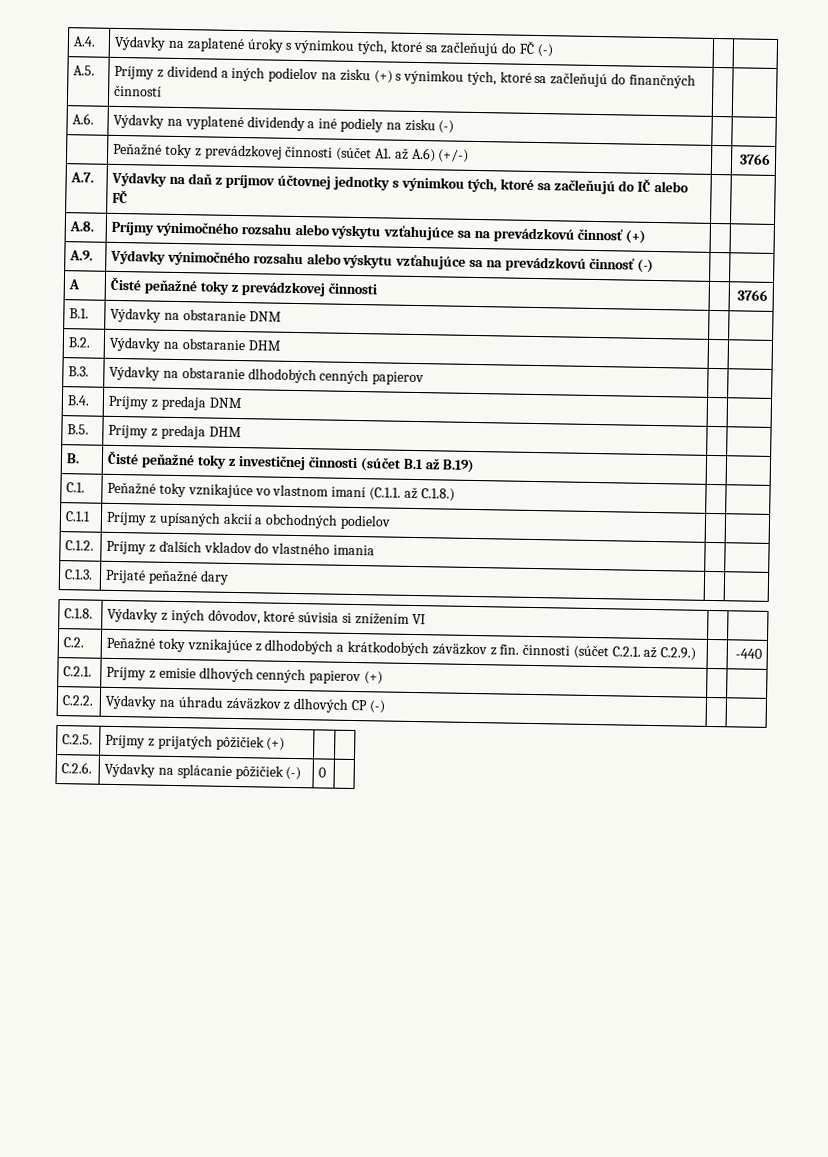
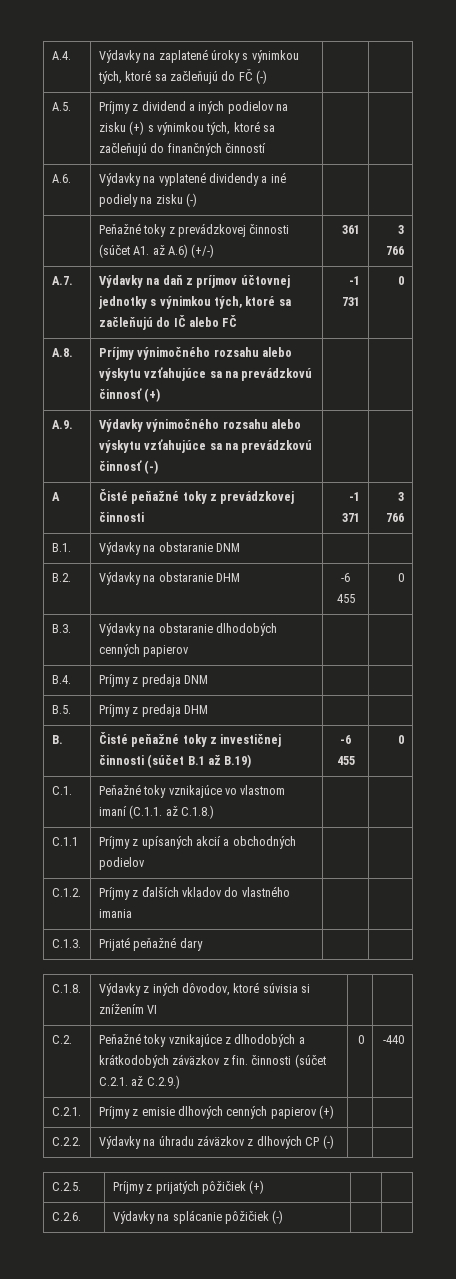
[738,153,771,165] | 3766 -> [342,225,361,234] [398,225,405,234] [386,246,405,255] 361 | 3 766
(129, 196) | -> [349,276,361,285] [342,297,361,306] [398,276,405,285] -1 731 | 0
[736,289,768,301] | 3766 -> [349,492,361,501] [342,513,361,522] [398,492,405,501] [386,513,405,522] -1 371 | 3 766
(281, 345) | -> [341,573,350,582] [336,594,355,603] [398,573,405,582] -6 455 | 0
(476, 466) | -> [340,735,351,744] [336,756,355,765] [398,735,405,744] -6 455 | 0
(697, 654) none -> [358,1035,365,1044] 0
[318,767,327,778] 0 -> (284, 1217) none

